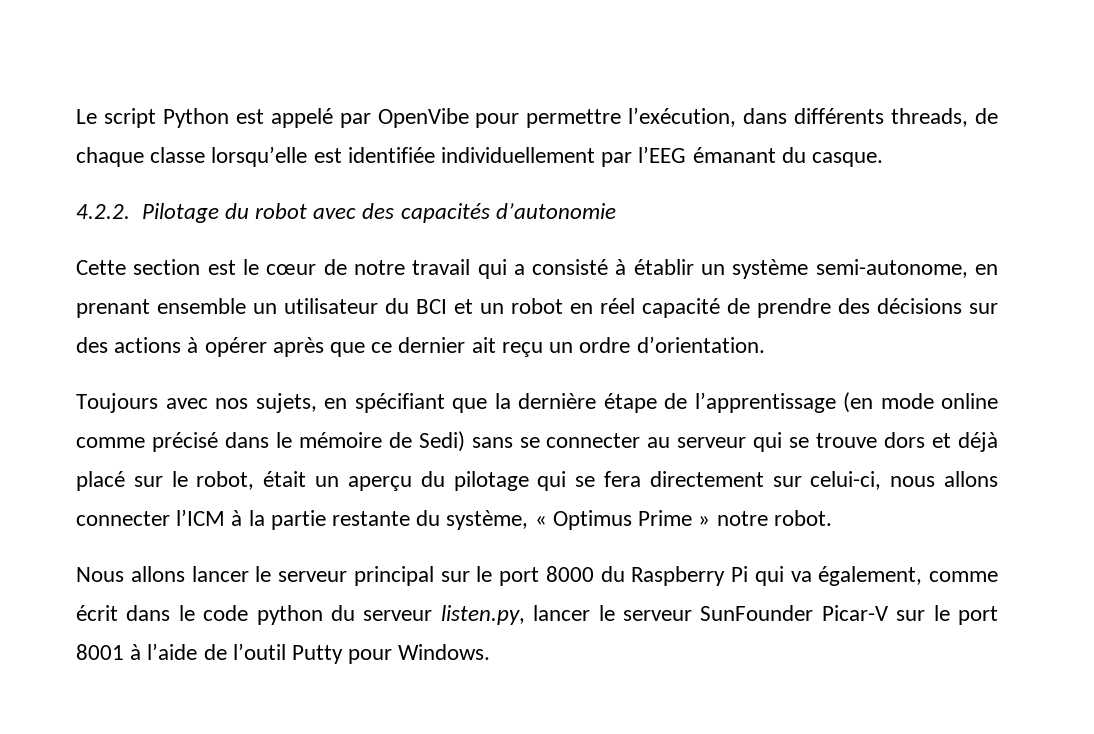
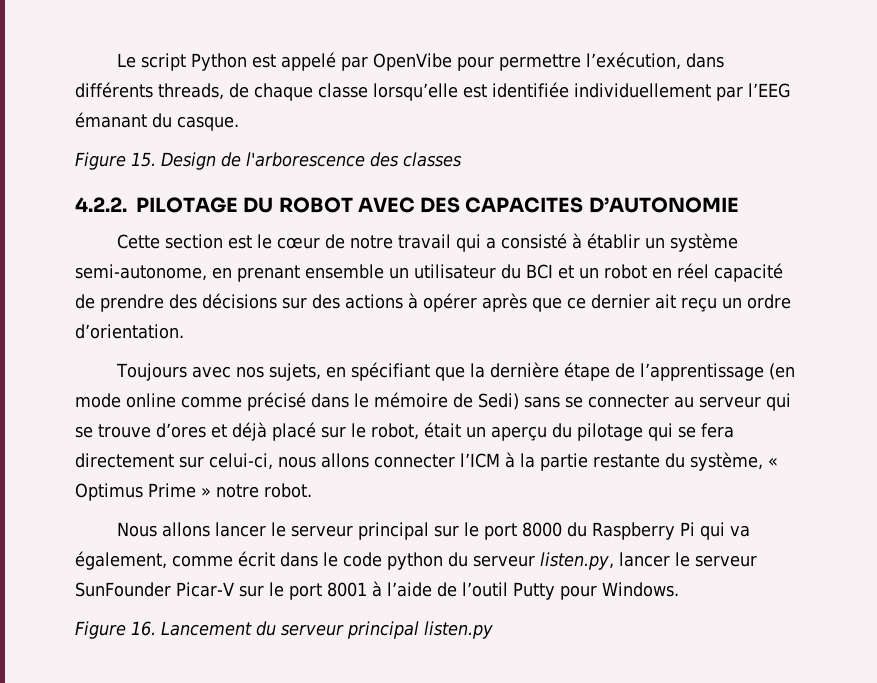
[76,203,616,223] 4.2.2. Pilotage du robot avec des capacités d’autonomie -> [75,152,462,170] [75,197,739,213] Figure 15. Design de l'arborescence des classes // 4.2.2. PILOTAGE DU ROBOT AVEC DES CAPACITES D’AUTONOMIE
[884,432,926,448] dors -> [156,423,206,438] d’ores
(491, 652) none -> [75,621,493,639] // Figure 16. Lancement du serveur principal listen.py

